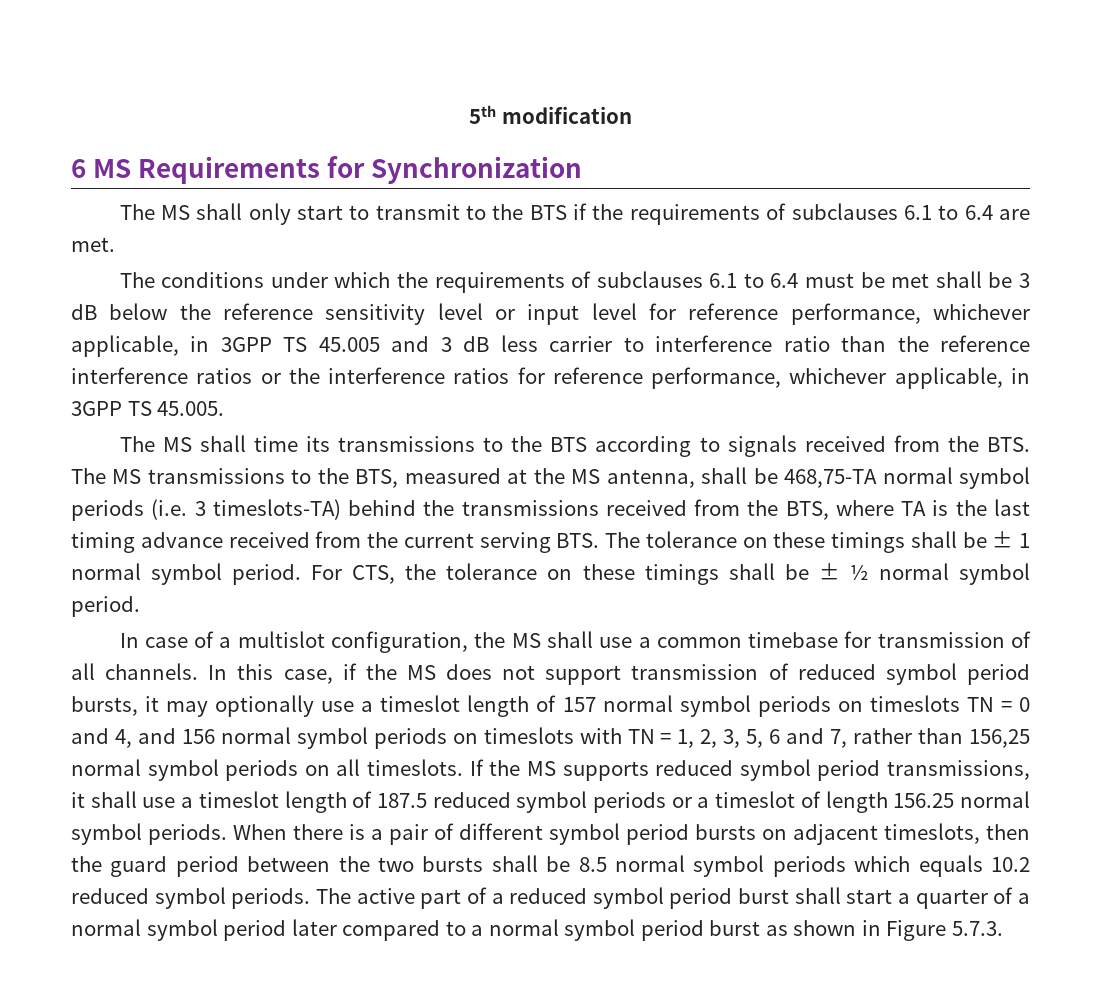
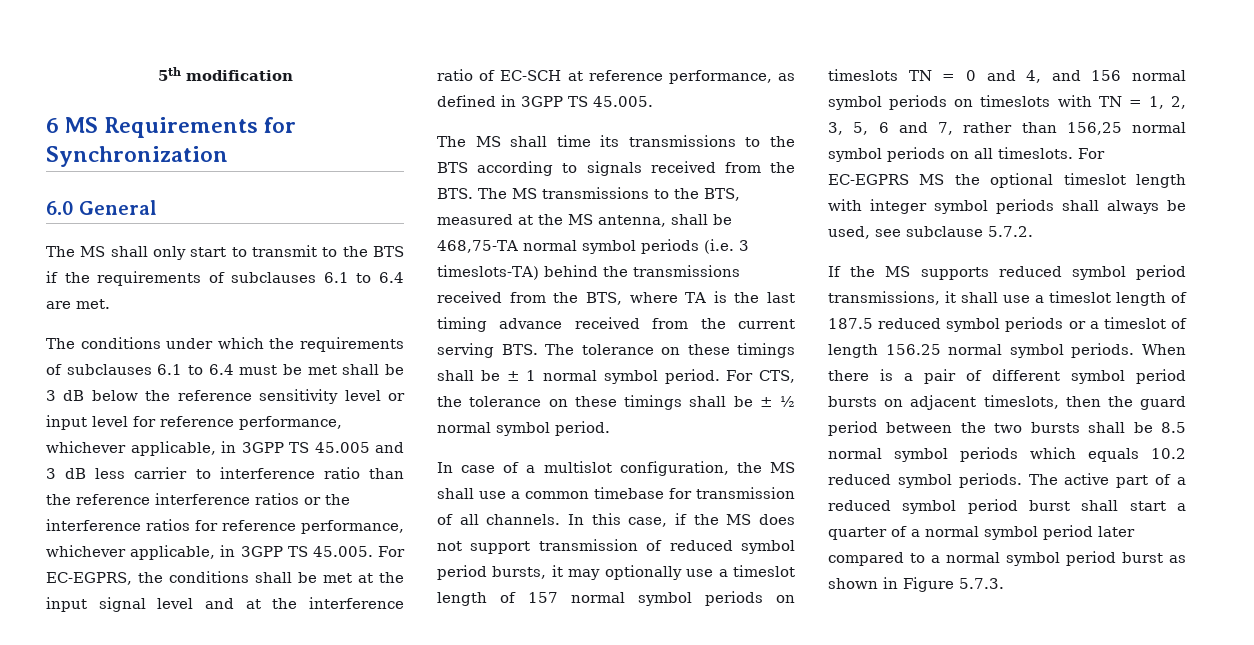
(583, 170) none -> [46,200,158,215] // 6.0 General
(225, 408) none -> [378,546,405,557] [46,571,404,585] [46,597,404,612] [437,69,795,84] [437,95,653,107] For EC-EGPRS, the conditions shall be met at the input signal level and at the interference ratio of EC-SCH at reference performance, as defined in 3GPP TS 45.005.
(464, 767) none -> [1078,148,1105,159] [828,173,1186,188] [828,199,1186,214] [828,226,1033,239] For EC-EGPRS MS the optional timeslot length with integer symbol periods shall always be used, see subclause 5.7.2. //

